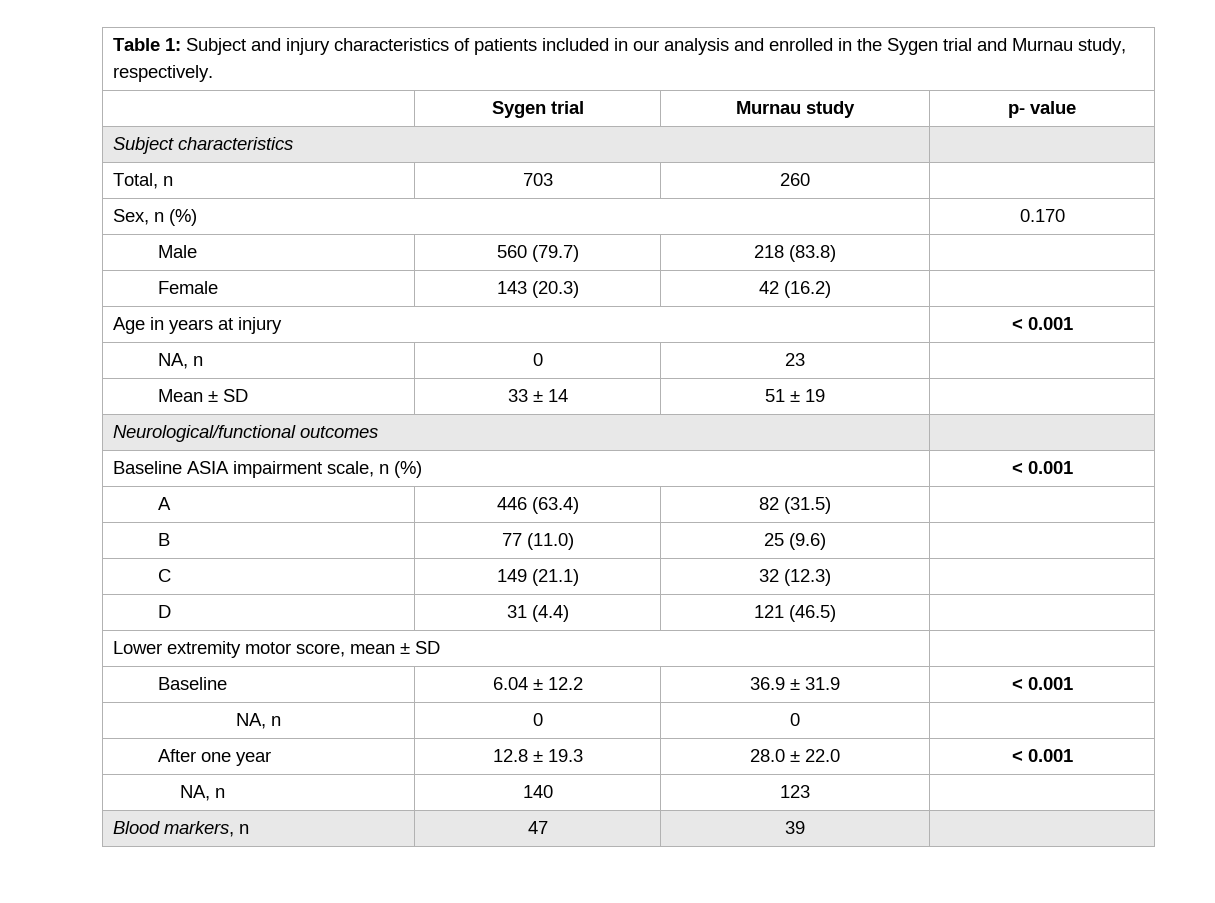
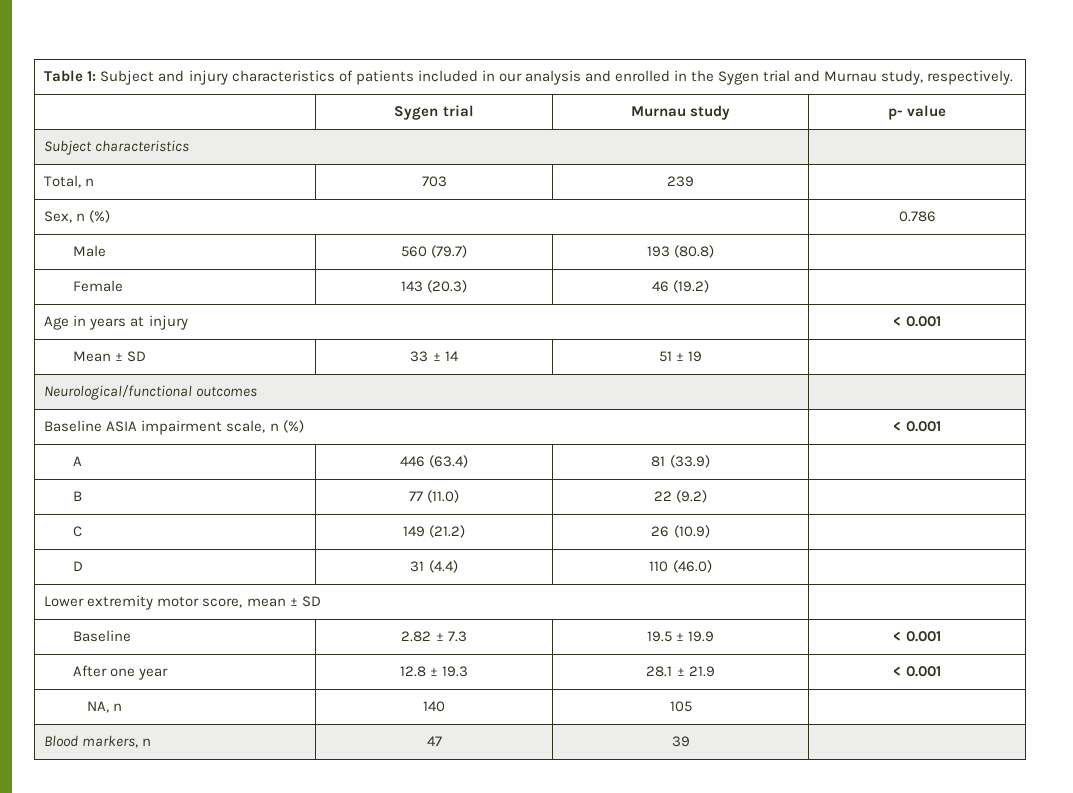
[780,173,810,186] 260 -> [667,176,694,187] 239
[1019,209,1065,222] 0.170 -> [898,211,936,222] 0.786
[754,245,836,262] 218 (83.8) -> [646,245,715,258] 193 (80.8)
[759,281,831,298] 42 (16.2) -> [651,280,710,293] 46 (19.2)
[157,353,203,369] [532,353,543,366] [785,353,805,366] // NA, n | 0 | 23 | -> (941, 321) none
[759,497,831,514] 82 (31.5) -> [651,455,710,468] 81 (33.9)
[764,533,826,550] 25 (9.6) -> [653,490,708,503] 22 (9.2)
[531,569,579,586] [759,569,831,586] (21.1) | 32 (12.3) -> [429,525,466,538] [651,525,710,538] (21.2) | 26 (10.9)
[754,605,836,622] 121 (46.5) -> [649,560,712,573] 110 (46.0)
[492,677,583,690] [750,677,840,690] [1011,677,1073,690] [236,713,281,729] [532,713,543,726] [790,713,800,726] 6.04 ± 12.2 | 36.9 ± 31.9 | < 0.001 // NA, n | 0 | 0 | -> [401,631,467,642] [646,631,715,642] [893,631,941,642] 2.82 ± 7.3 | 19.5 ± 19.9 | < 0.001
[750,749,840,762] 28.0 ± 22.0 -> [646,666,715,677] 28.1 ± 21.9
[780,785,810,798] 123 -> [669,701,692,712] 105

